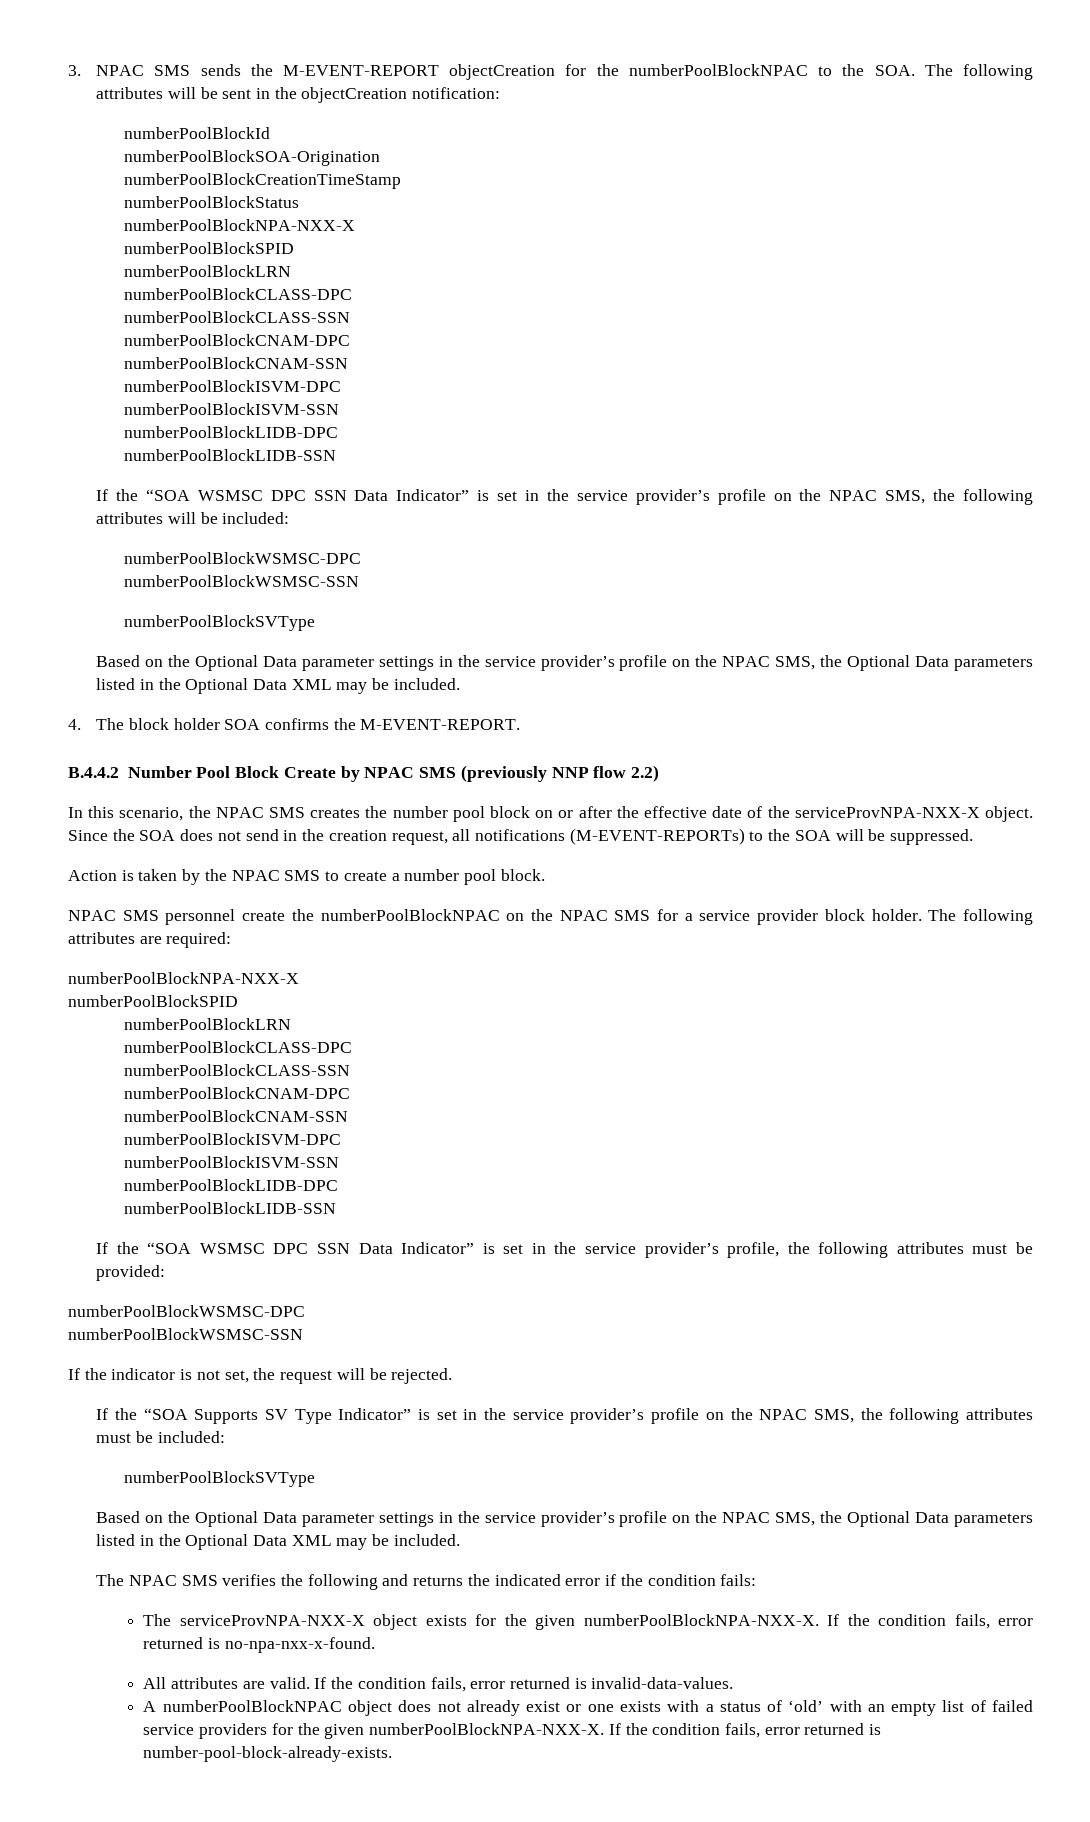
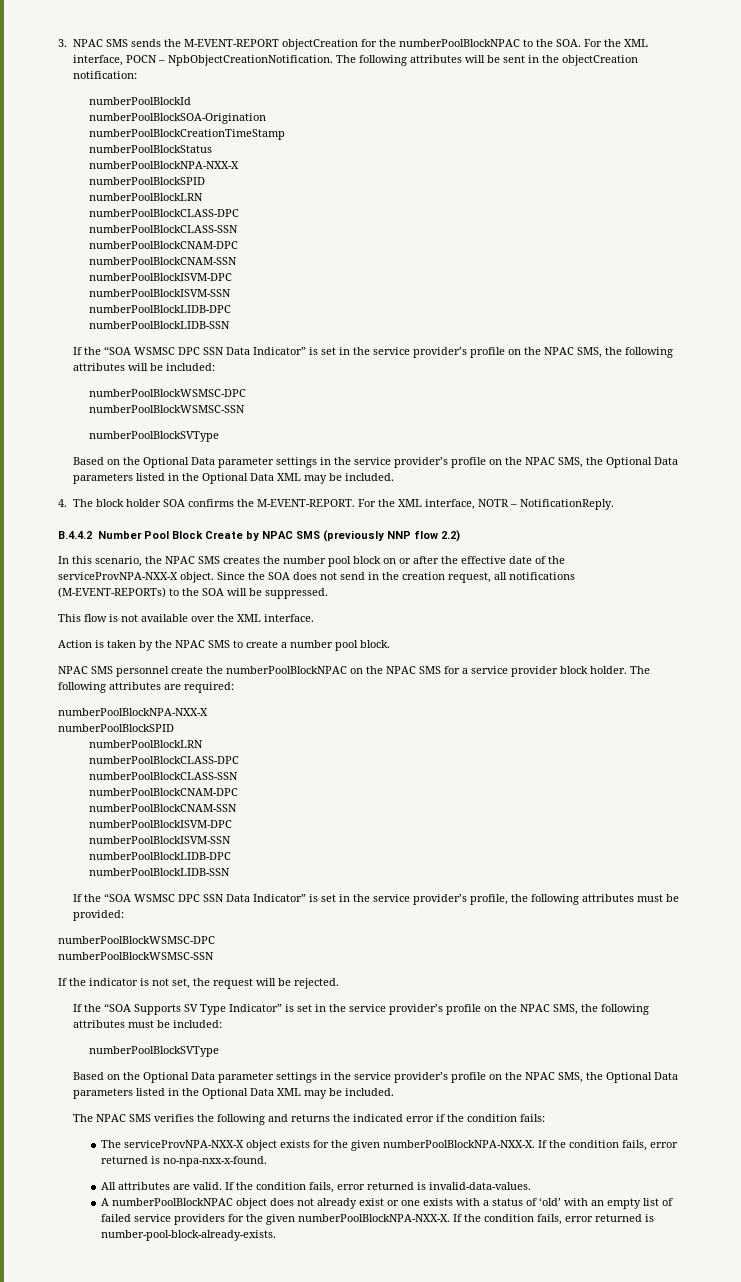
(915, 70) none -> [584,39,649,47] [73,55,334,66] For the XML interface, POCN – NpbObjectCreationNotification.
(521, 724) none -> [358,499,615,510] For the XML interface, NOTR – NotificationReply.
(974, 837) none -> [58,614,314,622] // This flow is not available over the XML interface.

